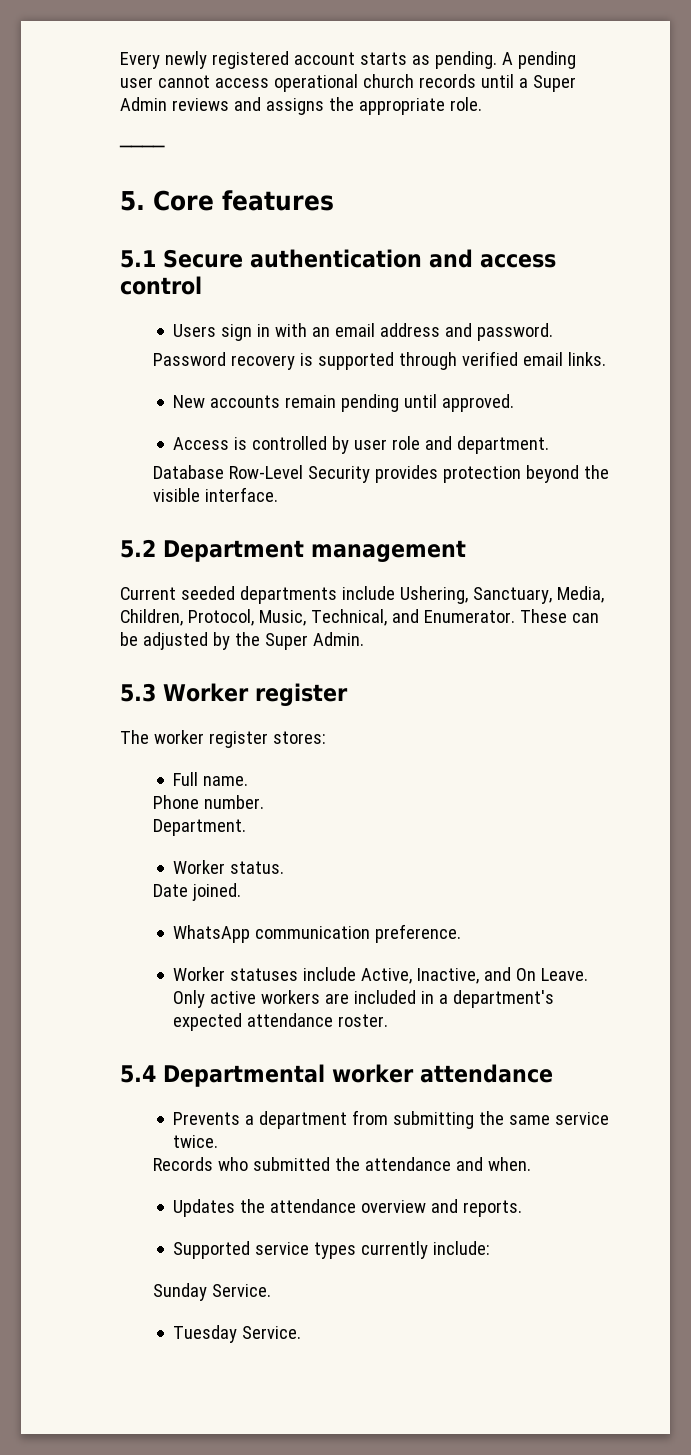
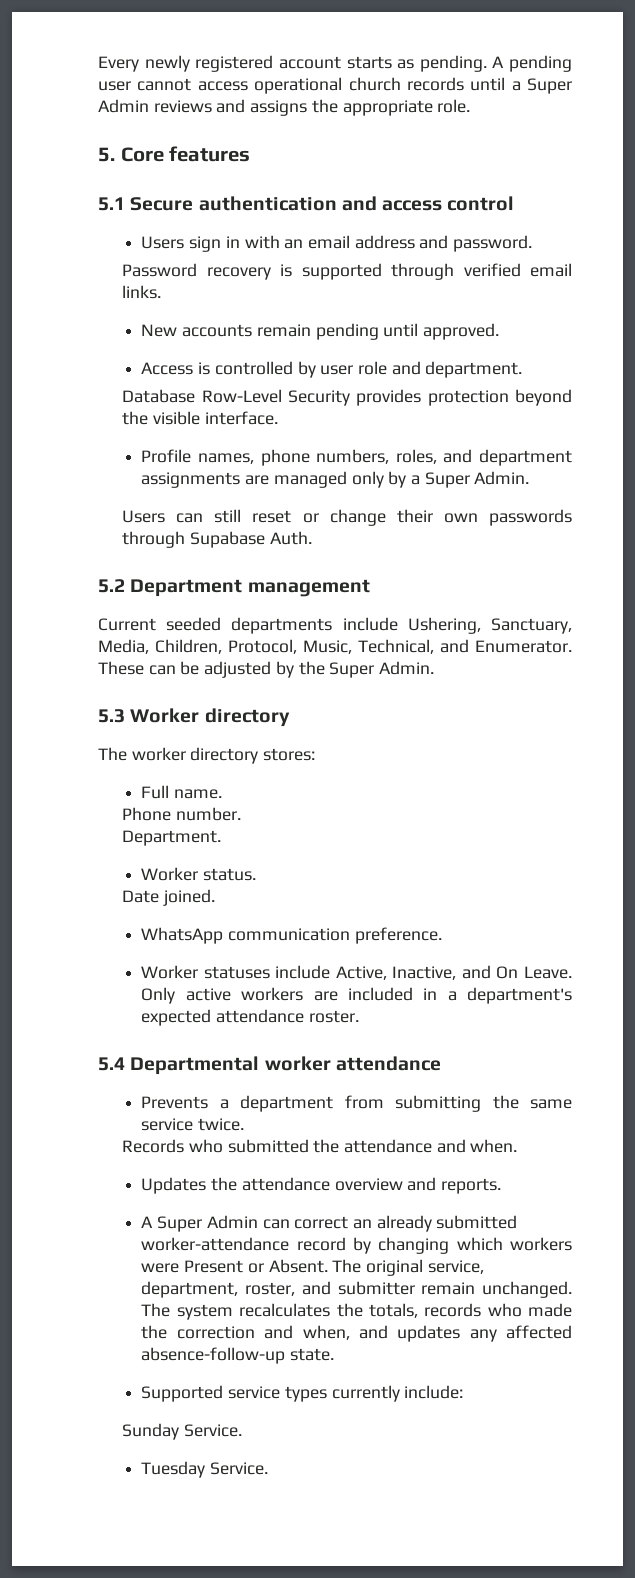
[119,145,165,153] // ──── -> (471, 106) none
(278, 494) none -> [141,449,572,466] [141,471,530,488] [122,509,572,526] [122,531,312,548] // Profile names, phone numbers, roles, and department assignments are managed only by a Super Admin. // Users can still reset or change their own passwords through Supabase Auth.
[254,683,348,706] register -> [204,708,290,727] directory
[208,731,268,748] register -> [190,747,259,764] directory
(523, 1208) none -> [141,1215,518,1232] [141,1237,572,1254] [141,1259,484,1276] [141,1281,572,1298] [141,1303,572,1320] [141,1325,572,1342] [141,1347,335,1364] // A Super Admin can correct an already submitted worker-attendance record by changing which workers were Present or Absent. The original service, department, roster, and submitter remain unchanged. The system recalculates the totals, records who made the correction and when, and updates any affected absence-follow-up state.

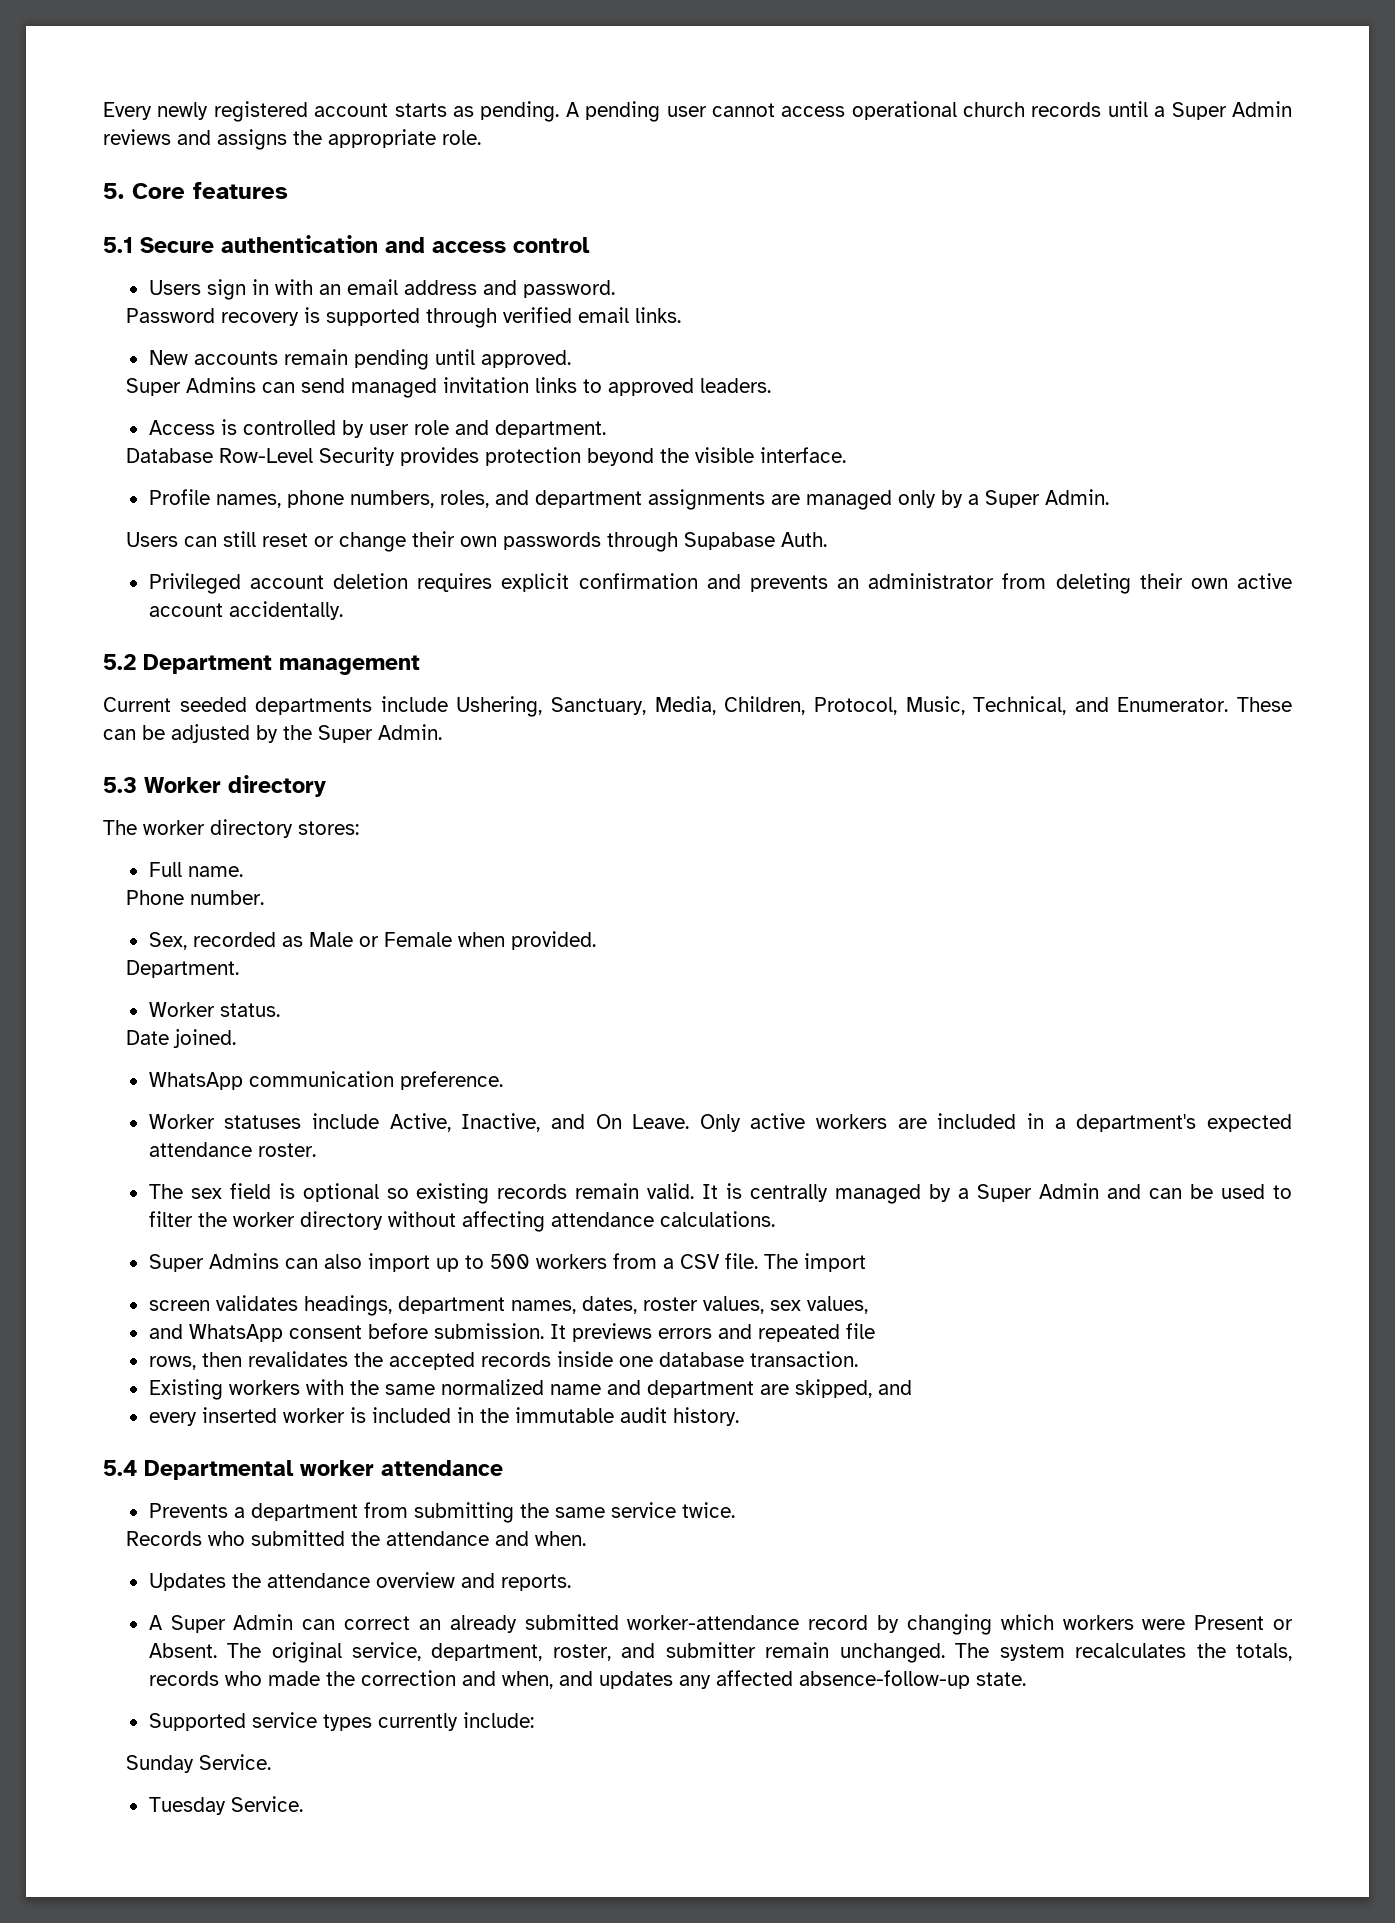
(500, 331) none -> [126,377,772,398] // Super Admins can send managed invitation links to approved leaders.
(312, 538) none -> [148,573,1293,594] [148,601,343,620] // Privileged account deletion requires explicit confirmation and prevents an administrator from deleting their own active account accidentally.
(241, 814) none -> [148,931,596,950] // Sex, recorded as Male or Female when provided.
(359, 1016) none -> [148,1183,1293,1204] [148,1211,775,1232] [148,1253,866,1272] [148,1295,868,1316] [148,1323,875,1342] [148,1351,858,1370] [148,1379,912,1400] [148,1407,739,1426] // The sex field is optional so existing records remain valid. It is centrally managed by a Super Admin and can be used to filter the worker directory without affecting attendance calculations. // Super Admins can also import up to 500 workers from a CSV file. The import // screen validates headings, department names, dates, roster values, sex values, // and WhatsApp consent before submission. It previews errors and repeated file // rows, then revalidates the accepted records inside one database transaction. // Existing workers with the same normalized name and department are skipped, and // every inserted worker is included in the immutable audit history.

